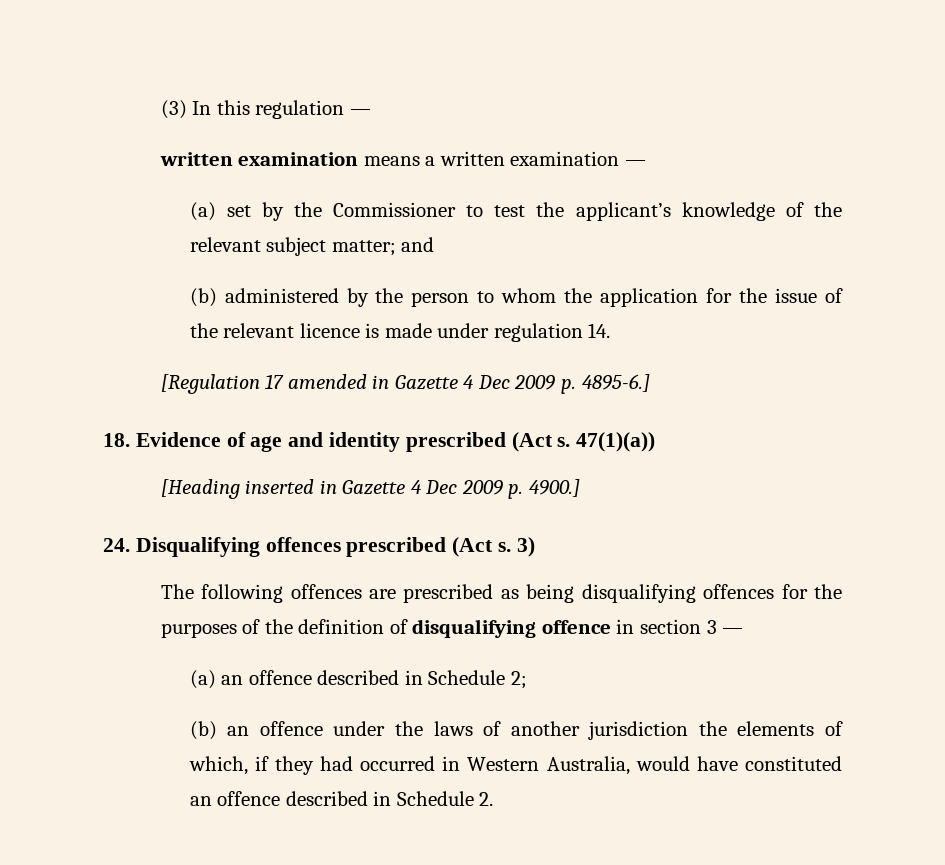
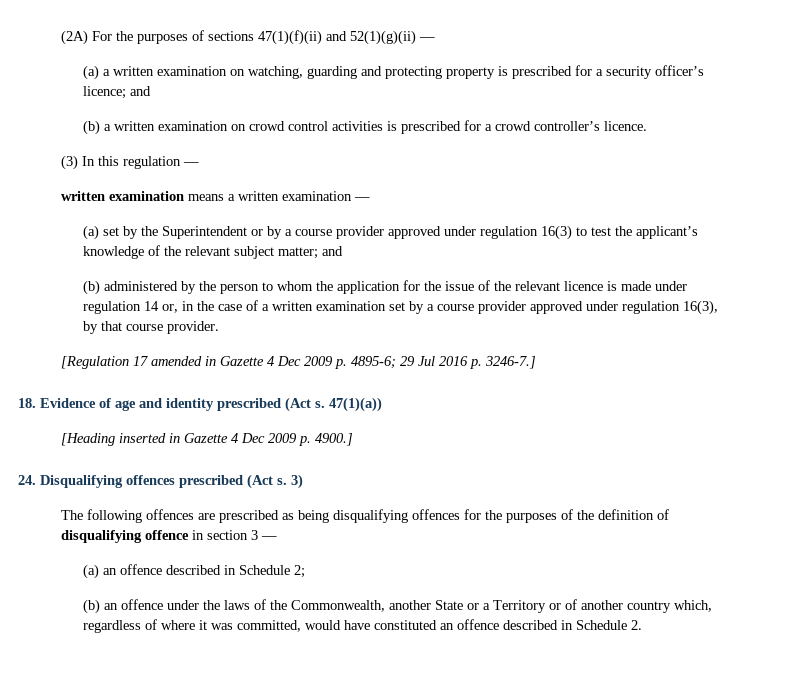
(160, 109) none -> [61,30,436,45] [83,65,705,80] [83,86,152,99] [83,120,648,135] (2A) For the purposes of sections 47(1)(f)(ii) and 52(1)(g)(ii) — // (a) a written examination on watching, guarding and protecting property is prescribed for a security officer’s licence; and // (b) a written examination on crowd control activities is prescribed for a crowd controller’s licence. //
[333,202,457,217] Commissioner -> [162,225,573,240] Superintendent or by a course provider approved under regulation 16(3)
[588,323,611,338] 14. -> [144,300,719,315] [83,321,220,334] 14 or, in the case of a written examination set by a course provider approved under regulation 16(3), by that course provider.
[581,374,650,392] 4895-6.] -> [351,356,537,369] 4895-6; 29 Jul 2016 p. 3246-7.]
[510,721,843,740] [188,756,630,775] another jurisdiction the elements of which, if they had occurred in Western Australia, -> [270,599,713,613] [83,619,302,633] the Commonwealth, another State or a Territory or of another country which, regardless of where it was committed,

